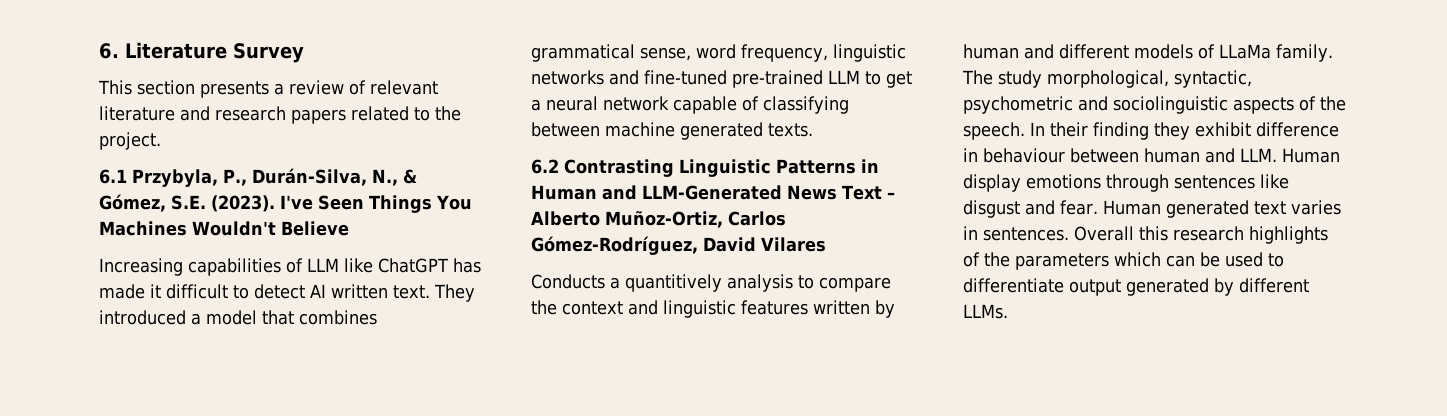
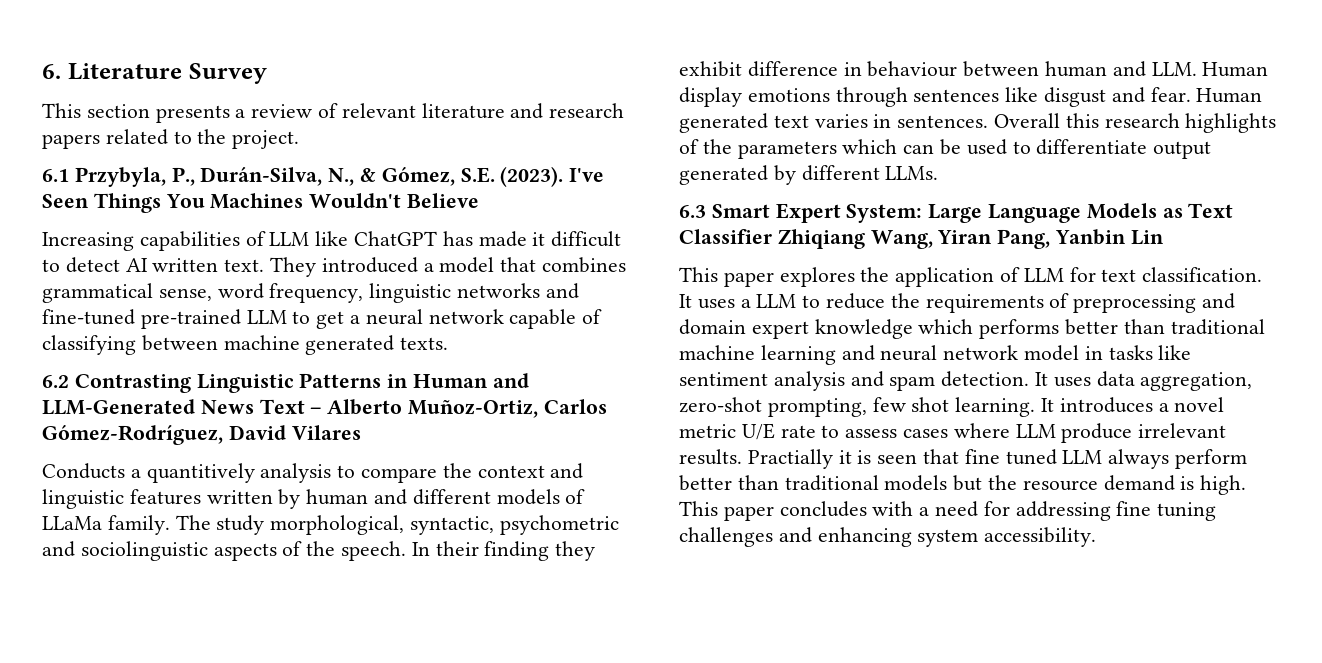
(1008, 311) none -> [679,203,1234,223] [679,229,1164,249] [679,267,1263,287] [679,293,1236,313] [679,319,1265,339] [679,345,1192,365] [679,371,1253,391] [679,397,1225,417] [679,423,1227,443] [679,449,1248,469] [679,475,1247,495] [679,501,1217,521] [679,527,1097,547] // 6.3 Smart Expert System: Large Language Models as Text Classifier Zhiqiang Wang, Yiran Pang, Yanbin Lin // This paper explores the application of LLM for text classification. It uses a LLM to reduce the requirements of preprocessing and domain expert knowledge which performs better than traditional machine learning and neural network model in tasks like sentiment analysis and spam detection. It uses data aggregation, zero-shot prompting, few shot learning. It introduces a novel metric U/E rate to assess cases where LLM produce irrelevant results. Practially it is seen that fine tuned LLM always perform better than traditional models but the resource demand is high. This paper concludes with a need for addressing fine tuning challenges and enhancing system accessibility.

